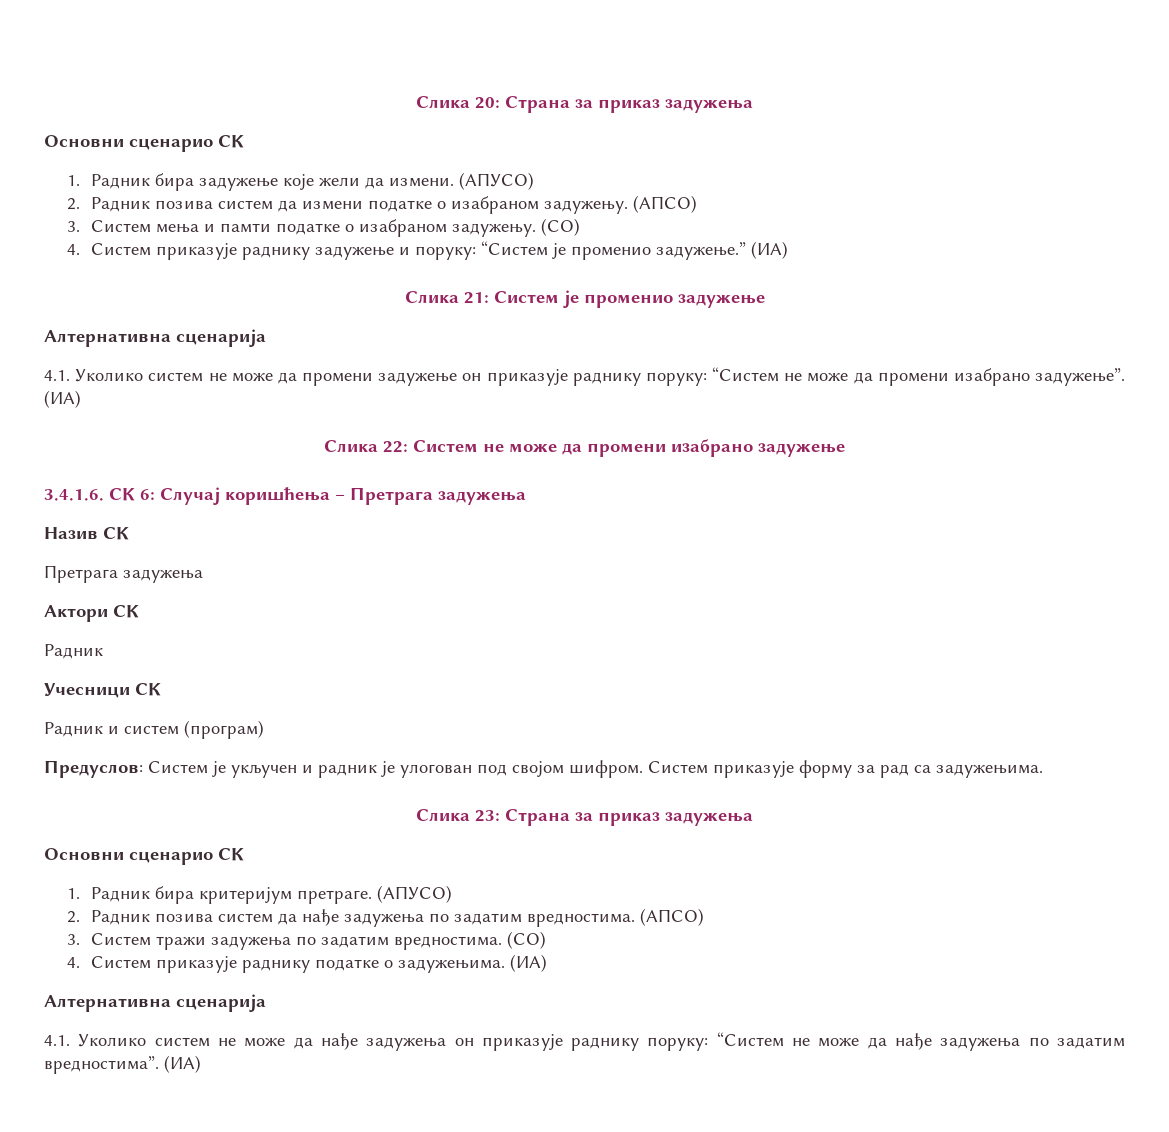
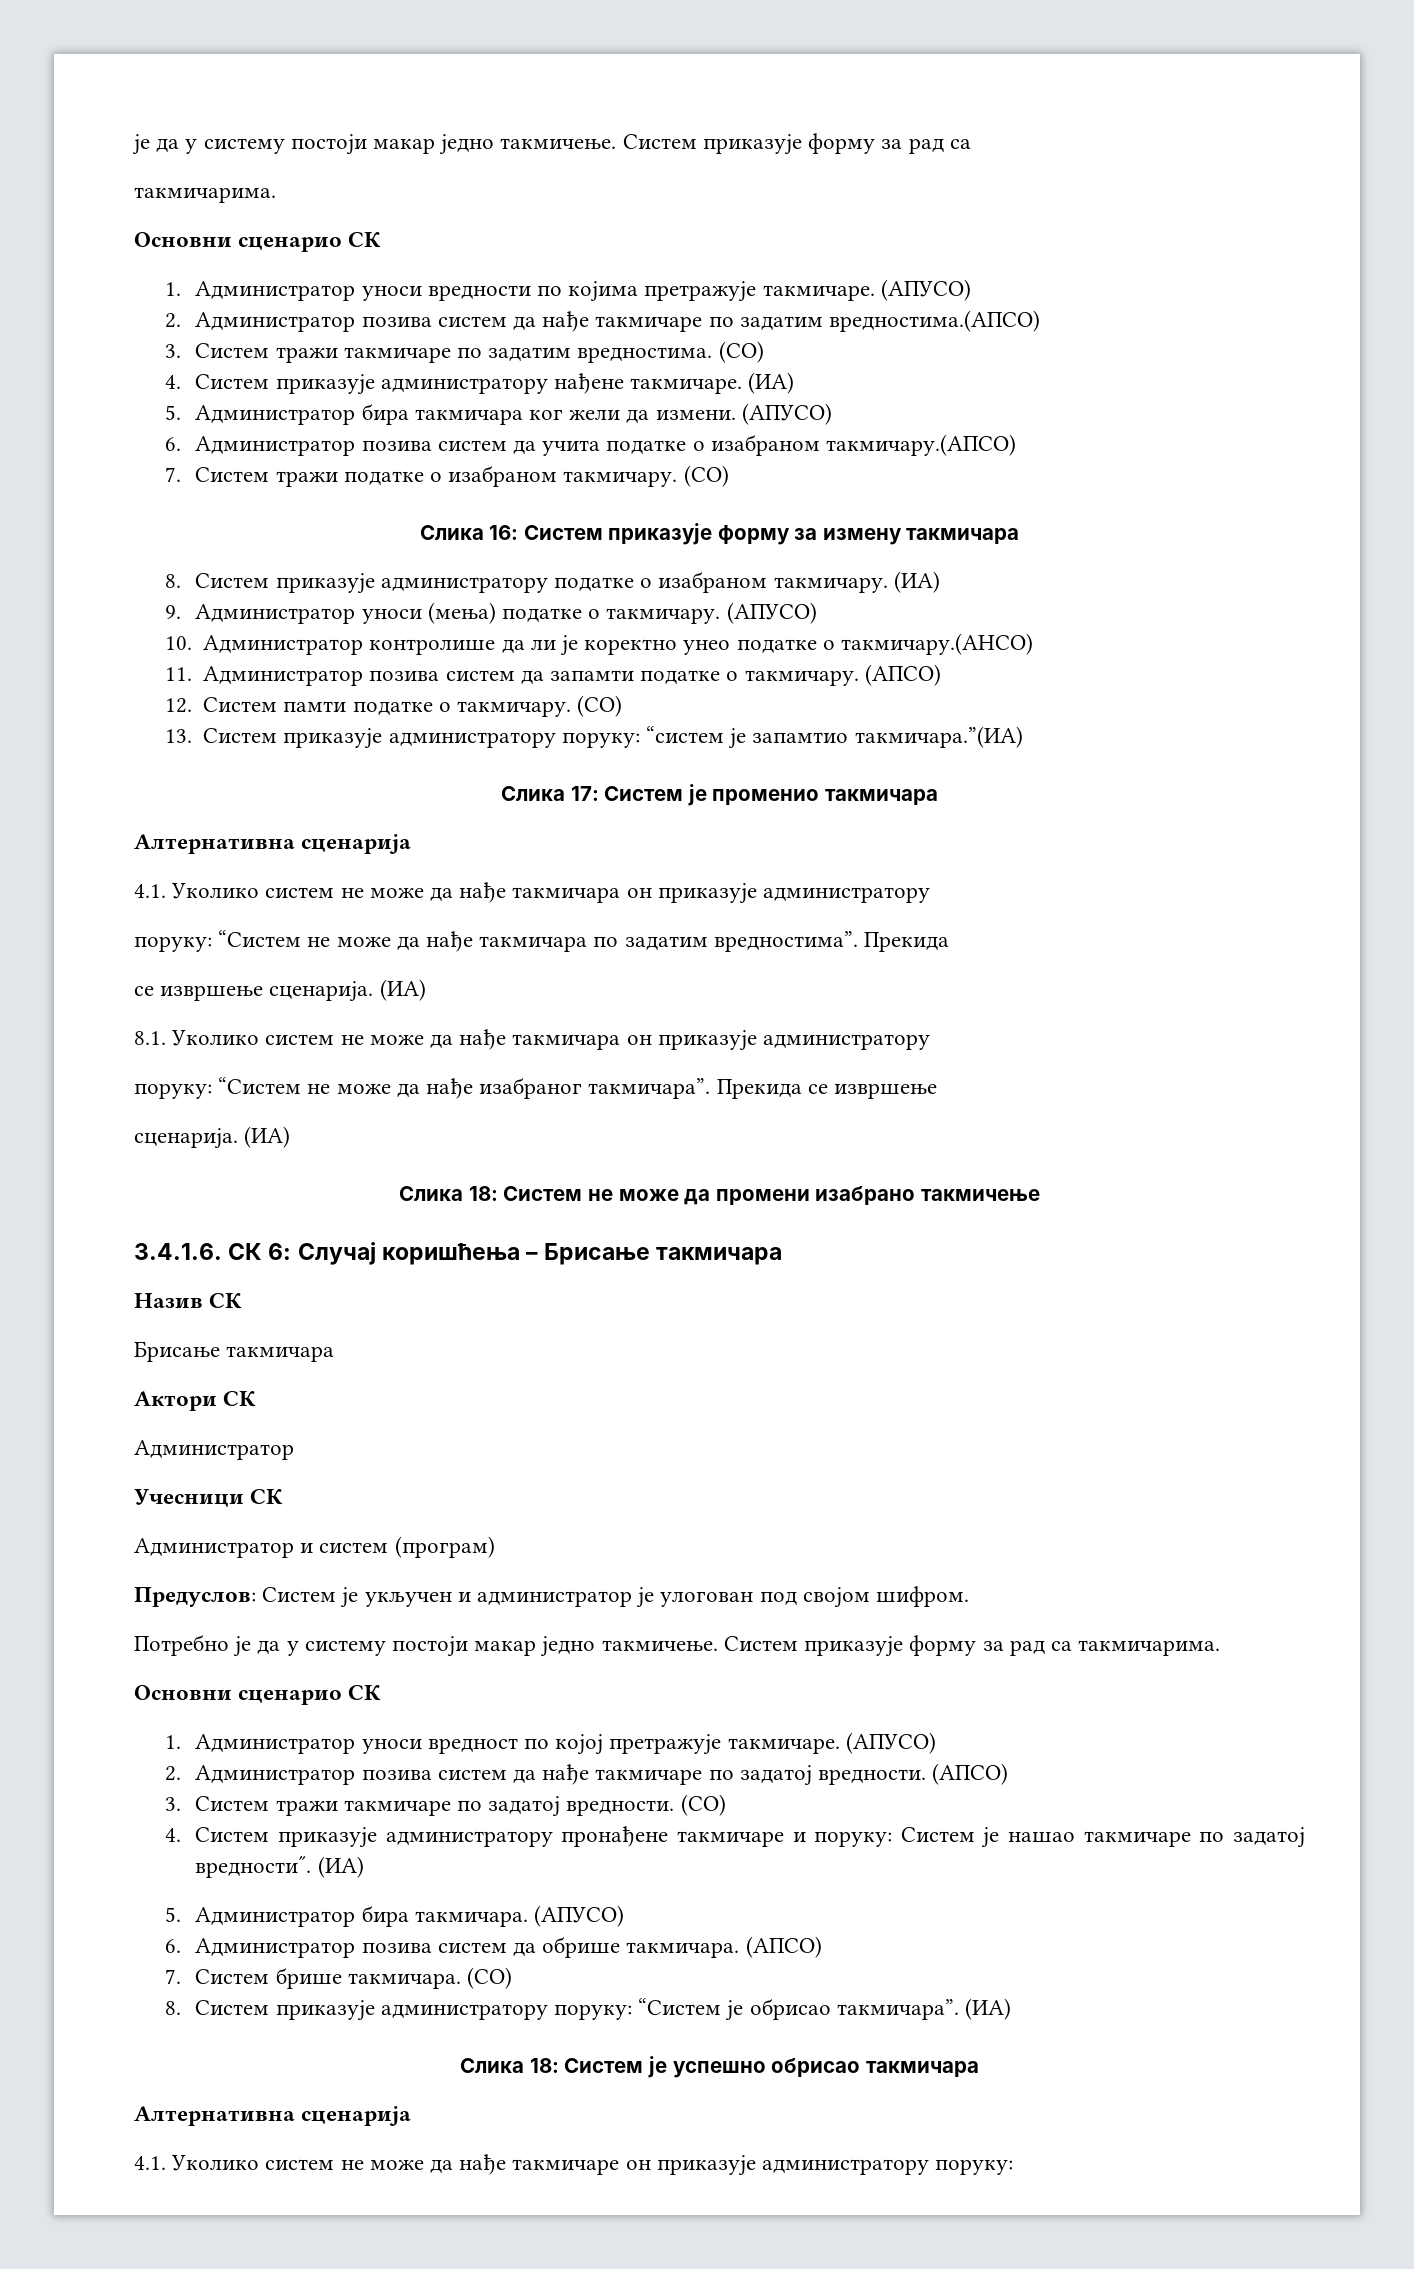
[416,96,753,113] [44,135,244,152] [67,172,534,191] [67,195,697,214] [67,218,580,237] [67,241,788,260] [404,290,765,308] [44,329,266,347] [44,367,1125,386] [44,390,81,408] [324,439,845,457] [44,487,526,505] [44,527,129,540] [44,565,203,583] [44,605,139,622] [44,644,103,659] [44,683,161,698] [44,720,264,739] [44,760,1043,778] [416,809,753,826] [44,848,244,865] [67,885,452,904] [67,908,704,927] [67,933,291,950] Слика 20: Страна за приказ задужења // Основни сценарио СК // 1. Радник бира задужење које жели да измени. (АПУСО) // 2. Радник позива систем да измени податке о изабраном задужењу. (АПСО) // 3. Систем мења и памти податке о изабраном задужењу. (СО) // 4. Систем приказује раднику задужење и поруку: “Систем је променио задужење.” (ИА) // Слика 21: Систем је променио задужење // Алтернативна сценарија // 4.1. Уколико систем не може да промени задужење он приказује раднику поруку: “Систем не може да промени изабрано задужење”. (ИА) // Слика 22: Систем не може да промени изабрано задужење // 3.4.1.6. СК 6: Случај коришћења – Претрага задужења // Назив СК // Претрага задужења // Актори СК // Радник // Учесници СК // Радник и систем (програм) // Предуслов: Систем је укључен и радник је улогован под својом шифром. Систем приказује форму за рад са задужењима. // Слика 23: Страна за приказ задужења // Основни сценарио СК // 1. Радник бира критеријум претраге. (АПУСО) // 2. Радник позива систем да нађе задужења по задатим вредностима. (АПСО) // 3. Систем тражи задужења -> [132,133,971,155] [134,187,276,203] [134,232,382,252] [164,279,971,302] [164,310,1041,332] [164,343,451,363] је да у систему постоји макар једно такмичење. Систем приказује форму за рад са // такмичарима. // Основни сценарио СК // 1. Администратор уноси вредности по којима претражује такмичаре. (АПУСО) // 2. Администратор позива систем да нађе такмичаре по задатим вредностима.(АПСО) // 3. Систем тражи такмичаре
[241,954,547,973] [44,994,266,1012] [44,1032,1021,1051] раднику податке о задужењима. (ИА) // Алтернативна сценарија // 4.1. Уколико систем не може да нађе задужења он приказује раднику поруку: “Систем не може да нађе задужења -> [380,372,795,394] [164,403,832,425] [164,434,1017,456] [164,465,729,487] [419,523,1020,545] [164,571,940,594] [164,602,817,624] [164,633,1034,656] [164,664,941,686] [164,695,623,717] [164,726,1023,749] [501,784,938,806] [134,834,412,854] [134,882,931,904] [134,930,588,952] администратору нађене такмичаре. (ИА) // 5. Администратор бира такмичара ког жели да измени. (АПУСО) // 6. Администратор позива систем да учита податке о изабраном такмичару.(АПСО) // 7. Систем тражи податке о изабраном такмичару. (СО) // Слика 16: Систем приказује форму за измену такмичара // 8. Систем приказује администратору податке о изабраном такмичару. (ИА) // 9. Администратор уноси (мења) податке о такмичару. (АПУСО) // 10. Администратор контролише да ли је коректно унео податке о такмичару.(АНСО) // 11. Администратор позива систем да запамти податке о такмичару. (АПСО) // 12. Систем памти податке о такмичару. (СО) // 13. Систем приказује администратору поруку: “систем је запамтио такмичара.”(ИА) // Слика 17: Систем је променио такмичара // Алтернативна сценарија // 4.1. Уколико систем не може да нађе такмичара он приказује администратору // поруку: “Систем не може да нађе такмичара
[164,1055,201,1073] (ИА) -> [864,932,950,952] [134,979,426,1002] [134,1029,931,1051] [134,1077,938,1099] [134,1126,291,1149] [399,1186,1040,1205] [134,1242,783,1265] [134,1293,243,1309] [134,1341,335,1362] [134,1391,257,1411] [134,1440,294,1460] [134,1489,284,1508] [134,1536,495,1558] [134,1586,970,1608] [134,1634,1221,1657] [134,1685,382,1705] [164,1732,936,1755] [164,1763,1009,1786] [164,1794,726,1817] [164,1826,1306,1848] [195,1856,364,1878] [164,1905,625,1927] [164,1936,822,1958] [164,1967,513,1989] [164,1998,1012,2021] [460,2056,979,2078] [134,2106,412,2126] [134,2154,1014,2176] Прекида // се извршење сценарија. (ИА) // 8.1. Уколико систем не може да нађе такмичара он приказује администратору // поруку: “Систем не може да нађе изабраног такмичара”. Прекида се извршење // сценарија. (ИА) // Слика 18: Систем не може да промени изабрано такмичење // 3.4.1.6. СК 6: Случај коришћења – Брисање такмичара // Назив СК // Брисање такмичара // Актори СК // Администратор // Учесници СК // Администратор и систем (програм) // Предуслов: Систем је укључен и администратор је улогован под својом шифром. // Потребно је да у систему постоји макар једно такмичење. Систем приказује форму за рад са такмичарима. // Основни сценарио СК // 1. Администратор уноси вредност по којој претражује такмичаре. (АПУСО) // 2. Администратор позива систем да нађе такмичаре по задатој вредности. (АПСО) // 3. Систем тражи такмичаре по задатој вредности. (СО) // 4. Систем приказује администратору пронађене такмичаре и поруку: Систем је нашао такмичаре по задатој вредностиʺ. (ИА) // 5. Администратор бира такмичара. (АПУСО) // 6. Администратор позива систем да обрише такмичара. (АПСО) // 7. Систем брише такмичара. (СО) // 8. Систем приказује администратору поруку: “Систем је обрисао такмичара”. (ИА) // Слика 18: Систем је успешно обрисао такмичара // Алтернативна сценарија // 4.1. Уколико систем не може да нађе такмичаре он приказује администратору поруку:

